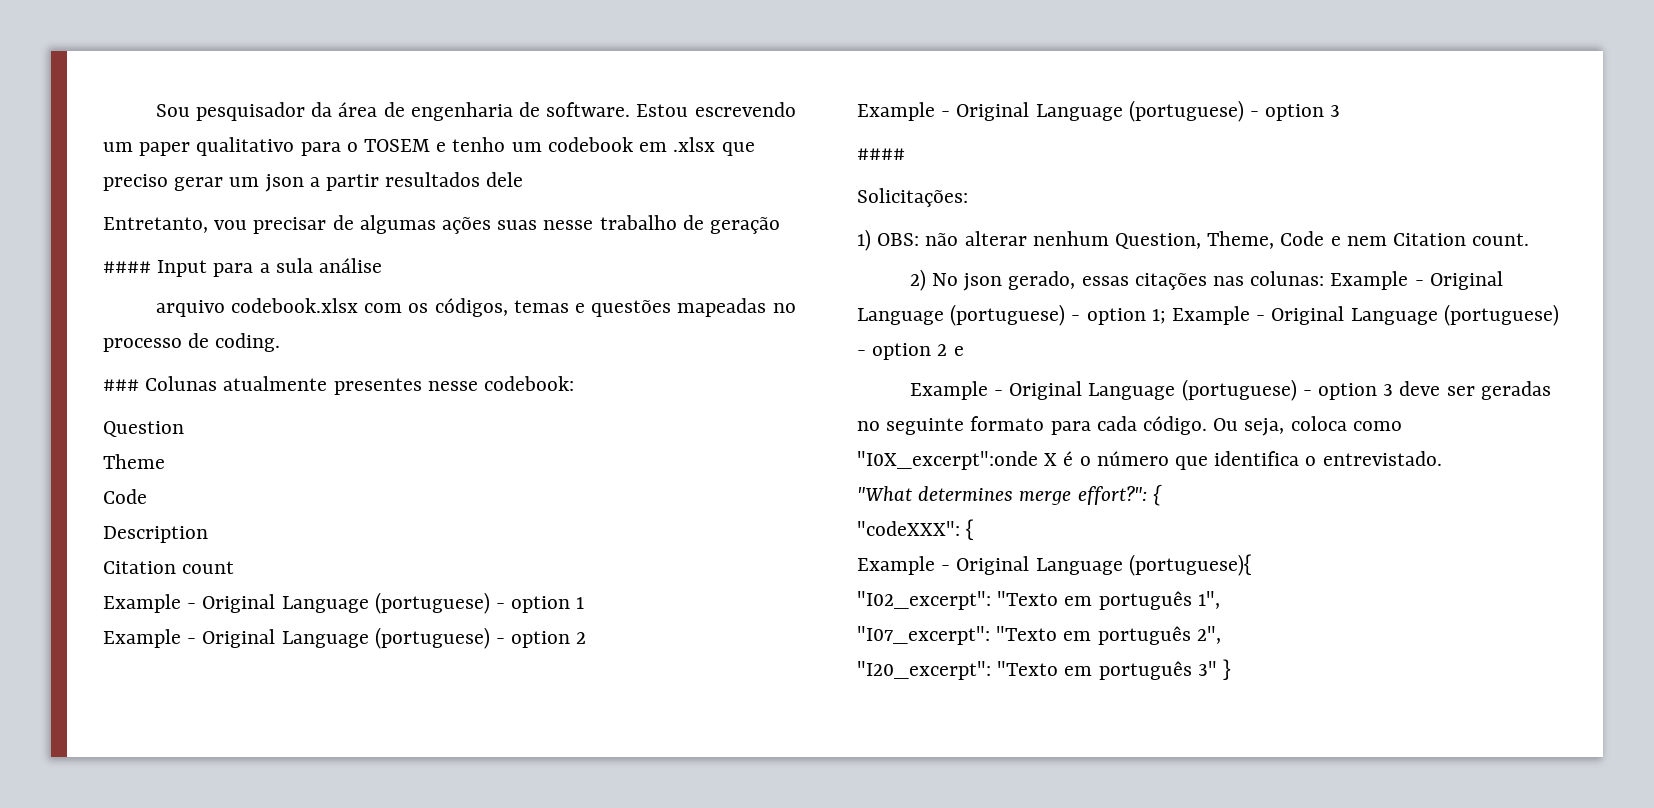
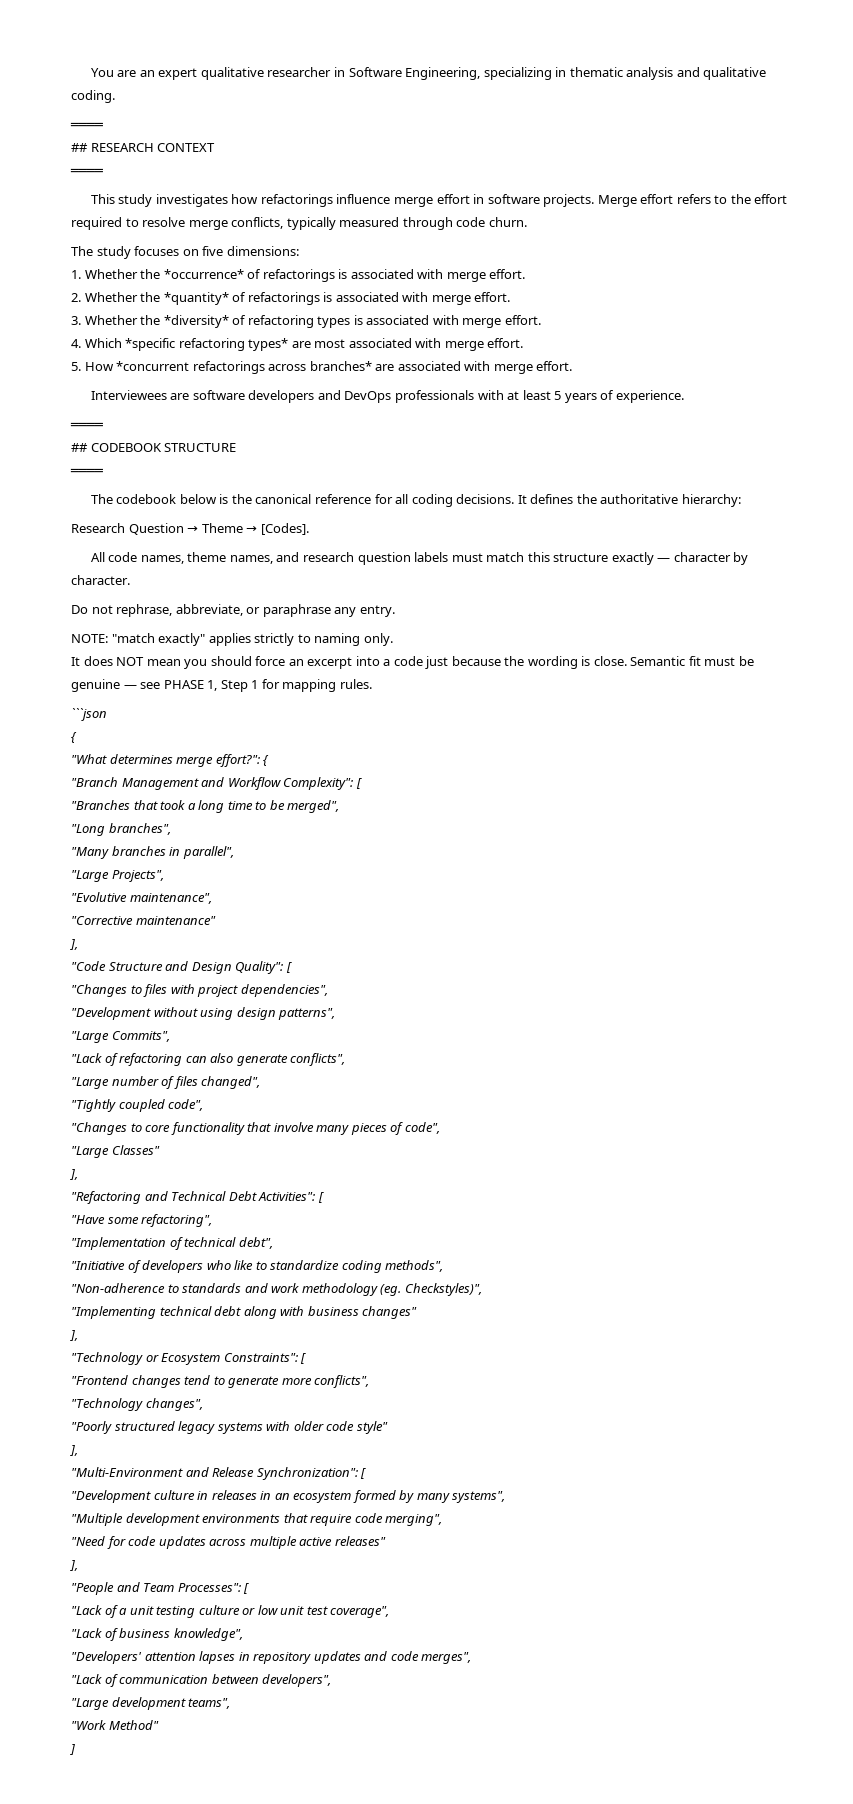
[155,102,796,121] [103,137,755,156] [103,172,524,192] [103,215,781,234] [103,258,383,277] [155,298,796,317] [103,333,281,352] [103,376,575,395] [103,421,184,437] [103,454,165,469] [103,489,147,504] [103,526,208,543] [103,561,235,574] [103,592,585,614] [103,627,587,649] [857,100,1341,122] [857,148,905,160] [857,188,968,207] [857,229,1530,251] [909,269,1503,291] [857,304,1559,326] [857,343,964,360] [909,379,1551,401] [857,416,1402,436] [857,451,1442,470] Sou pesquisador da área de engenharia de software. Estou escrevendo um paper qualitativo para o TOSEM e tenho um codebook em .xlsx que preciso gerar um json a partir resultados dele // Entretanto, vou precisar de algumas ações suas nesse trabalho de geração // #### Input para a sula análise // arquivo codebook.xlsx com os códigos, temas e questões mapeadas no processo de coding. // ### Colunas atualmente presentes nesse codebook: // Question // Theme // Code // Description // Citation count // Example - Original Language (portuguese) - option 1 // Example - Original Language (portuguese) - option 2 // Example - Original Language (portuguese) - option 3 // #### // Solicitações: // 1) OBS: não alterar nenhum Question, Theme, Code e nem Citation count. // 2) No json gerado, essas citações nas colunas: Example - Original Language (portuguese) - option 1; Example - Original Language (portuguese) - option 2 e // Example - Original Language (portuguese) - option 3 deve ser geradas no seguinte formato para cada código. Ou seja, coloca como "I0X_excerpt":onde X é o número que identifica o entrevistado. -> [90,67,767,80] [71,90,115,103] [70,122,103,129] [71,143,216,152] [70,168,103,175] [90,194,788,207] [71,217,527,230] [71,246,299,259] [71,269,526,282] [71,292,511,305] [71,315,541,328] [71,338,524,351] [71,361,573,374] [90,390,684,403] [70,422,103,429] [71,443,237,452] [70,468,103,475] [90,494,741,507] [71,523,309,535] [90,552,749,565] [71,575,130,585] [71,604,395,617] [71,633,393,646] [71,656,754,669] [71,679,372,692] [71,708,107,721] [71,732,77,743] You are an expert qualitative researcher in Software Engineering, specializing in thematic analysis and qualitative coding. // ════ // ## RESEARCH CONTEXT // ════ // This study investigates how refactorings influence merge effort in software projects. Merge effort refers to the effort required to resolve merge conflicts, typically measured through code churn. // The study focuses on five dimensions: // 1. Whether the *occurrence* of refactorings is associated with merge effort. // 2. Whether the *quantity* of refactorings is associated with merge effort. // 3. Whether the *diversity* of refactoring types is associated with merge effort. // 4. Which *specific refactoring types* are most associated with merge effort. // 5. How *concurrent refactorings across branches* are associated with merge effort. // Interviewees are software developers and DevOps professionals with at least 5 years of experience. // ════ // ## CODEBOOK STRUCTURE // ════ // The codebook below is the canonical reference for all coding decisions. It defines the authoritative hierarchy: // Research Question → Theme → [Codes]. // All code names, theme names, and research question labels must match this structure exactly — character by character. // Do not rephrase, abbreviate, or paraphrase any entry. // NOTE: "match exactly" applies strictly to naming only. // It does NOT mean you should force an excerpt into a code just because the wording is close. Semantic fit must be genuine — see PHASE 1, Step 1 for mapping rules. // ```json // {
[857,519,975,540] [857,554,1252,576] [857,591,1220,610] [857,626,1221,645] [857,659,1232,680] "codeXXX": { // Example - Original Language (portuguese){ // "I02_excerpt": "Texto em português 1", // "I07_excerpt": "Texto em português 2", // "I20_excerpt": "Texto em português 3" } -> [71,777,362,790] [71,800,340,813] [71,823,171,836] [71,846,234,859] [71,870,164,882] [71,892,212,904] [71,916,216,925] [70,939,78,950] [71,961,292,974] [71,984,328,997] [71,1007,336,1020] [71,1031,170,1043] [71,1053,346,1066] [71,1076,261,1089] [71,1099,204,1112] [71,1122,440,1135] [71,1145,160,1158] [70,1169,78,1180] [71,1191,324,1204] [71,1214,213,1227] [71,1237,273,1250] [71,1260,444,1273] [71,1283,482,1296] [71,1306,418,1319] [70,1330,78,1341] [71,1352,307,1365] [71,1375,370,1388] [71,1398,203,1411] [71,1421,388,1434] [70,1445,78,1456] [71,1467,367,1480] [71,1490,506,1503] [71,1513,443,1526] [71,1536,386,1549] [70,1560,78,1571] [71,1582,250,1595] [71,1605,390,1618] [71,1628,243,1641] [71,1651,472,1664] [71,1674,332,1687] [71,1697,231,1710] [71,1720,159,1730] [70,1744,75,1755] "Branch Management and Workflow Complexity": [ // "Branches that took a long time to be merged", // "Long branches", // "Many branches in parallel", // "Large Projects", // "Evolutive maintenance", // "Corrective maintenance" // ], // "Code Structure and Design Quality": [ // "Changes to files with project dependencies", // "Development without using design patterns", // "Large Commits", // "Lack of refactoring can also generate conflicts", // "Large number of files changed", // "Tightly coupled code", // "Changes to core functionality that involve many pieces of code", // "Large Classes" // ], // "Refactoring and Technical Debt Activities": [ // "Have some refactoring", // "Implementation of technical debt", // "Initiative of developers who like to standardize coding methods", // "Non-adherence to standards and work methodology (eg. Checkstyles)", // "Implementing technical debt along with business changes" // ], // "Technology or Ecosystem Constraints": [ // "Frontend changes tend to generate more conflicts", // "Technology changes", // "Poorly structured legacy systems with older code style" // ], // "Multi-Environment and Release Synchronization": [ // "Development culture in releases in an ecosystem formed by many systems", // "Multiple development environments that require code merging", // "Need for code updates across multiple active releases" // ], // "People and Team Processes": [ // "Lack of a unit testing culture or low unit test coverage", // "Lack of business knowledge", // "Developers' attention lapses in repository updates and code merges", // "Lack of communication between developers", // "Large development teams", // "Work Method" // ]

